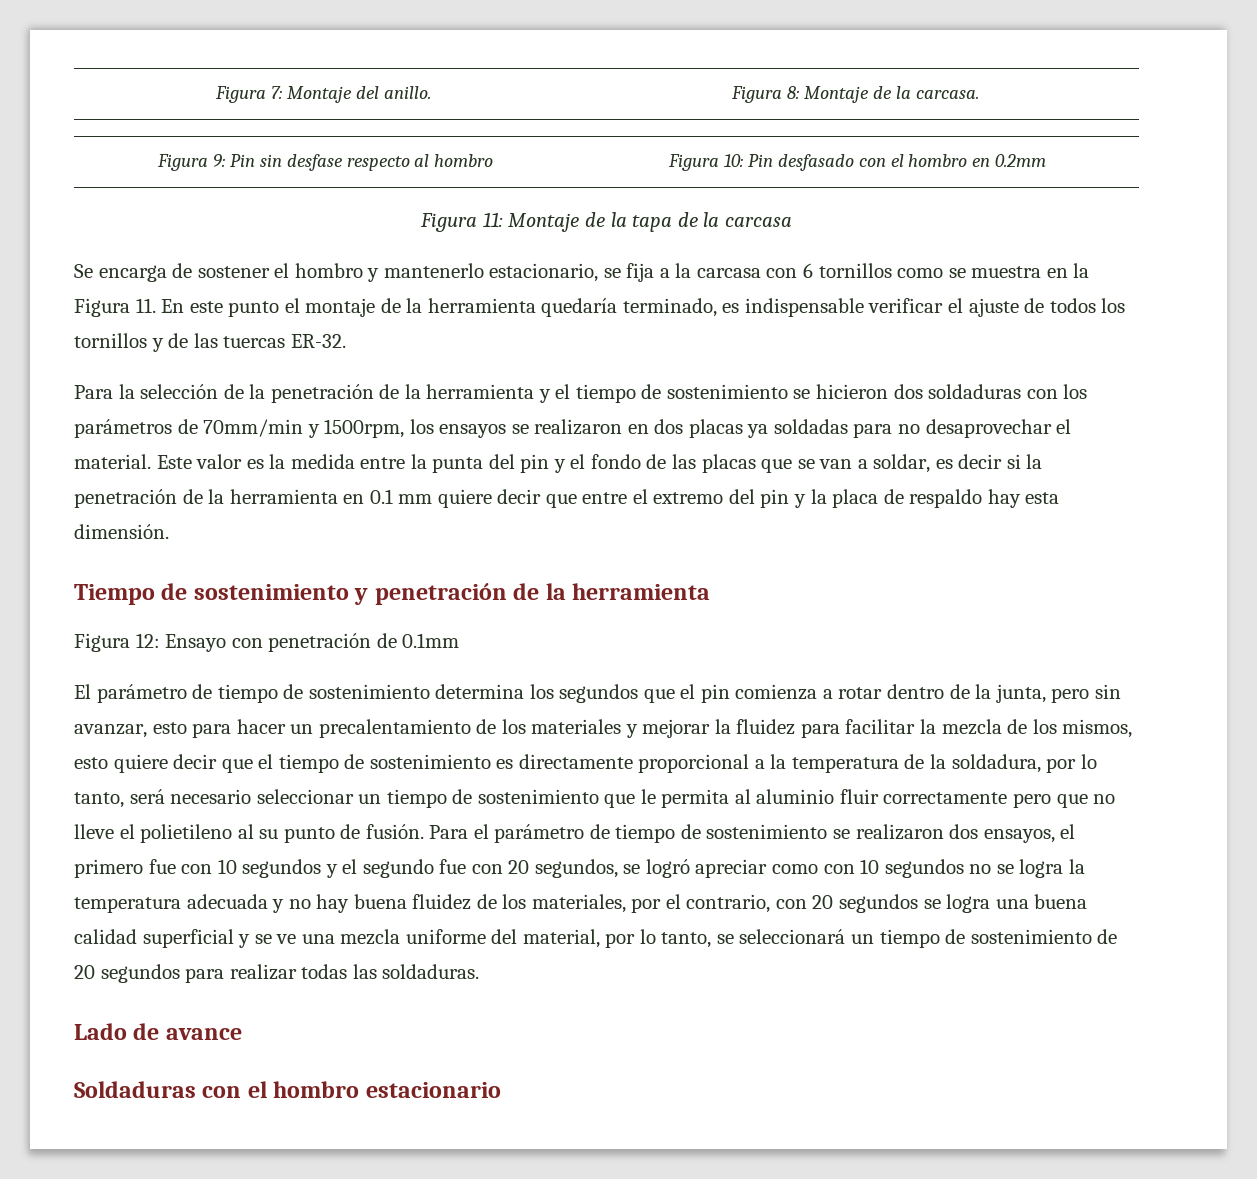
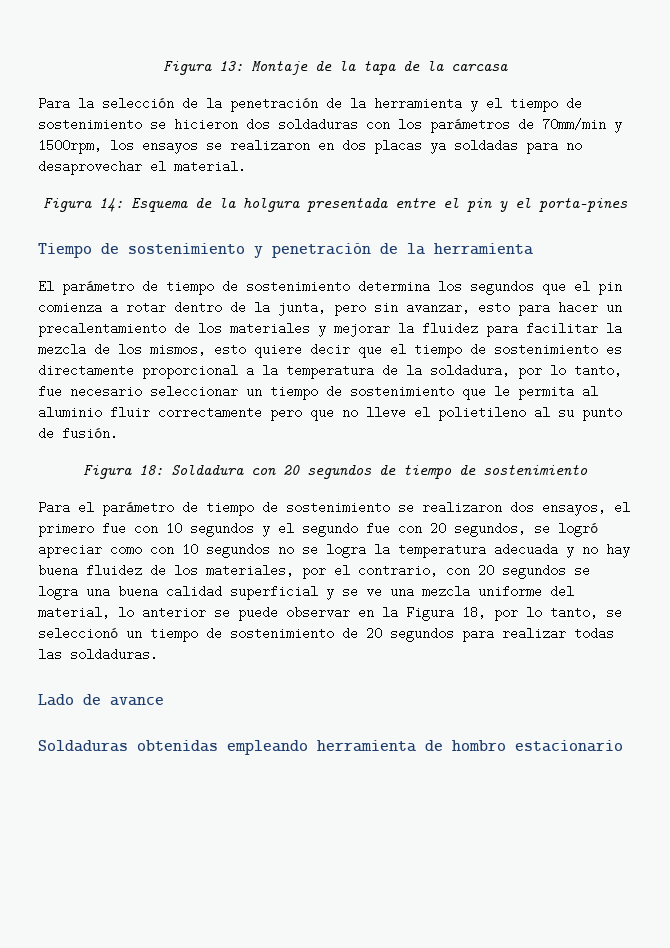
[215,86,431,103] [731,86,979,103] [156,154,494,171] [667,154,1047,171] [420,212,503,232] Figura 7: Montaje del anillo. | Figura 8: Montaje de la carcasa. // Figura 9: Pin sin desfase respecto al hombro | Figura 10: Pin desfasado con el hombro en 0.2mm // Figura 11: -> [163,61,243,75] Figura 13:
[74,263,1090,282] [74,298,1126,317] [74,333,346,352] // Se encarga de sostener el hombro y mantenerlo estacionario, se fija a la carcasa con 6 tornillos como se muestra en la Figura 11. En este punto el montaje de la herramienta quedaría terminado, es indispensable verificar el ajuste de todos los tornillos y de las tuercas ER-32. -> (508, 67) none
[156,454,1043,473] [74,489,1060,508] [74,524,169,539] Este valor es la medida entre la punta del pin y el fondo de las placas que se van a soldar, es decir si la penetración de la herramienta en 0.1 mm quiere decir que entre el extremo del pin y la placa de respaldo hay esta dimensión. -> [43,198,628,212] // Figura 14: Esquema de la holgura presentada entre el pin y el porta-pines
[74,633,460,652] // Figura 12: Ensayo con penetración de 0.1mm -> (533, 249) none
[129,789,165,804] será -> [38,385,62,398] fue
(424, 831) none -> [83,465,588,479] // Figura 18: Soldadura con 20 segundos de tiempo de sostenimiento //
(600, 938) none -> [118,606,486,621] lo anterior se puede observar en la Figura 18,
[739,929,846,944] seleccionará -> [38,627,118,640] seleccionó
[202,1081,267,1098] con el -> [137,740,443,755] obtenidas empleando herramienta de

